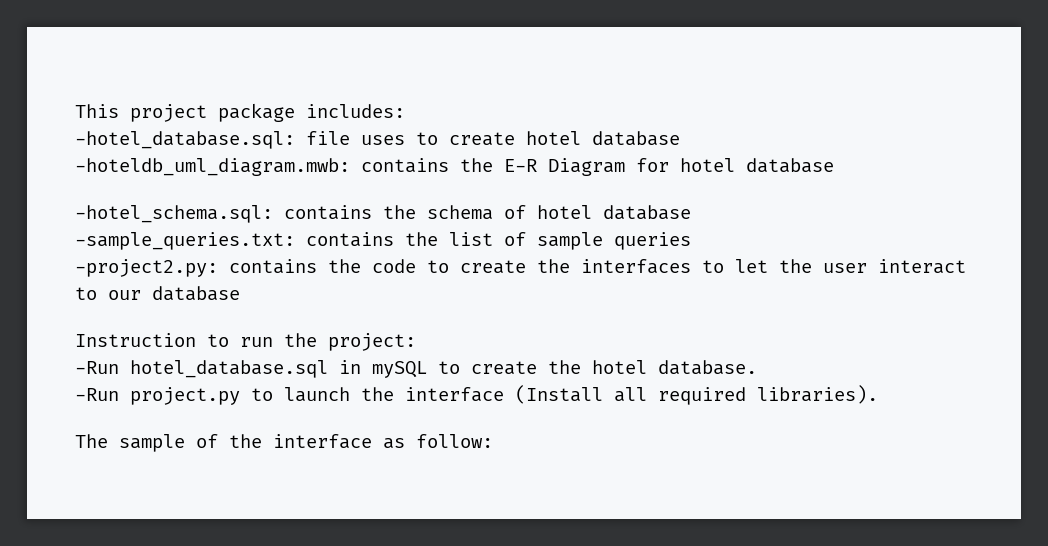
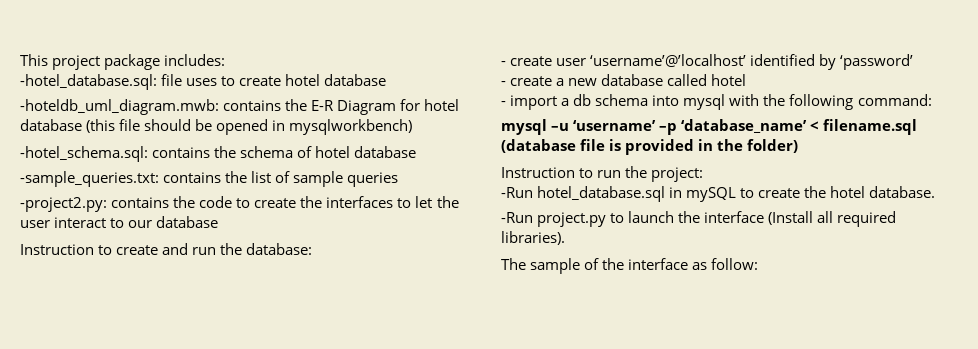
(834, 165) none -> [86,119,413,135] (this file should be opened in mysqlworkbench)
(240, 293) none -> [20,243,313,255] [501,54,914,70] [501,74,747,86] [501,94,932,110] [501,119,918,135] [501,139,799,155] // Instruction to create and run the database: // - create user ‘username’@’localhost’ identified by ‘password’ // - create a new database called hotel // - import a db schema into mysql with the following command: // mysql –u ‘username’ –p ‘database_name’ < filename.sql (database file is provided in the folder)

